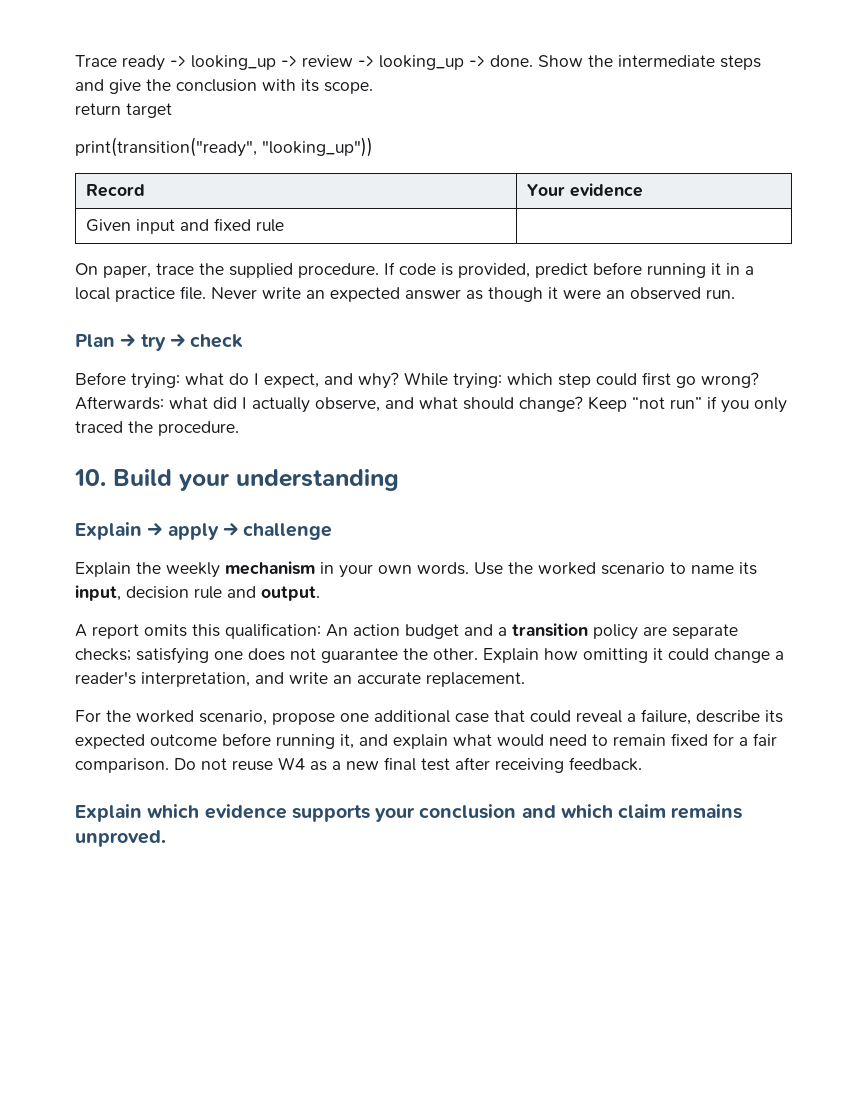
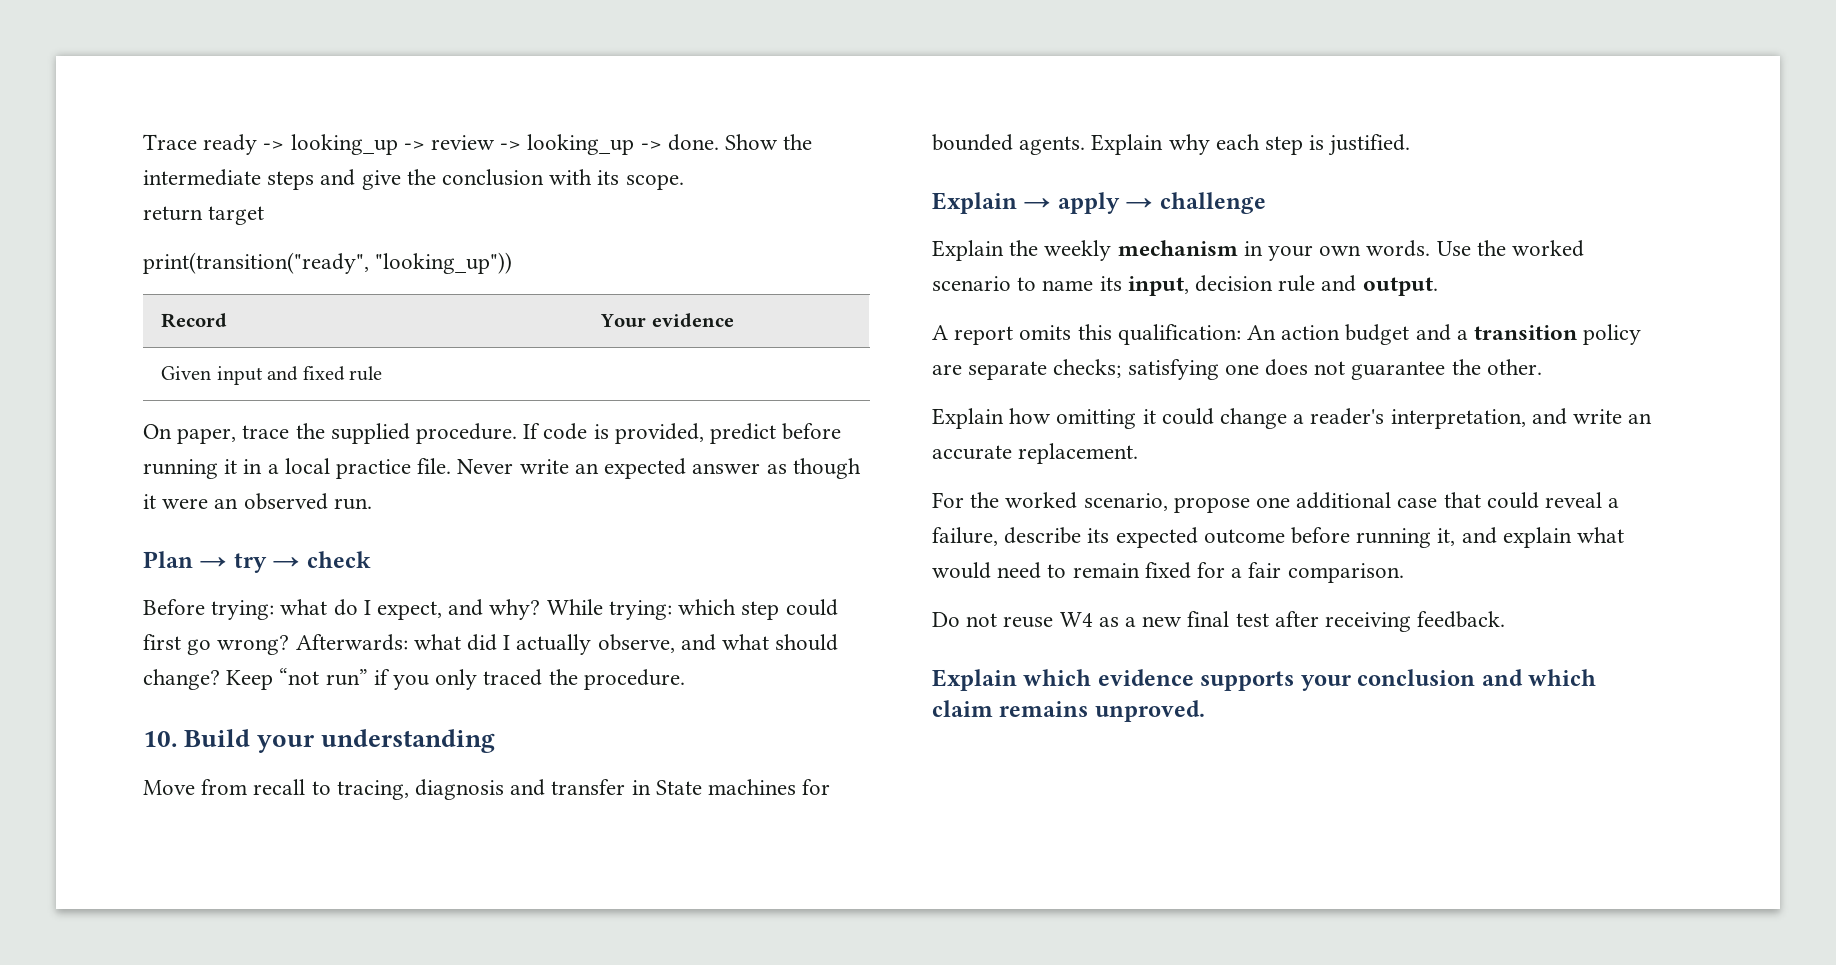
(399, 480) none -> [143,779,831,800] [932,134,1411,156] // Move from recall to tracing, diagnosis and transfer in State machines for bounded agents. Explain why each step is justified.
(478, 654) none -> (1542, 367) //
(169, 765) none -> (1404, 573) //

